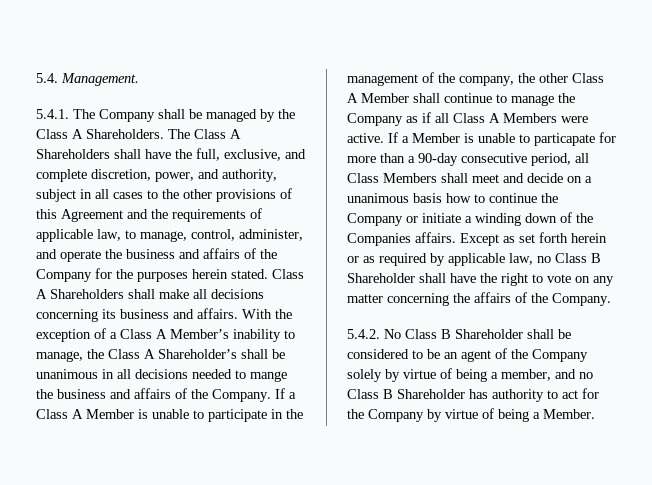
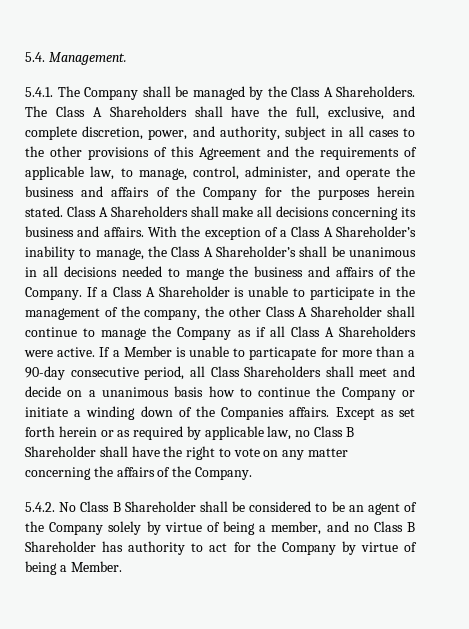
[170,329,229,339] Member’s -> [336,226,417,237] Shareholder’s
[86,409,134,419] Member -> [158,286,230,297] Shareholder
[361,93,409,103] Member -> [311,306,383,317] Shareholder
[503,113,557,123] Members -> [339,326,416,337] Shareholders
[383,173,437,183] Members -> [244,366,322,377] Shareholders

